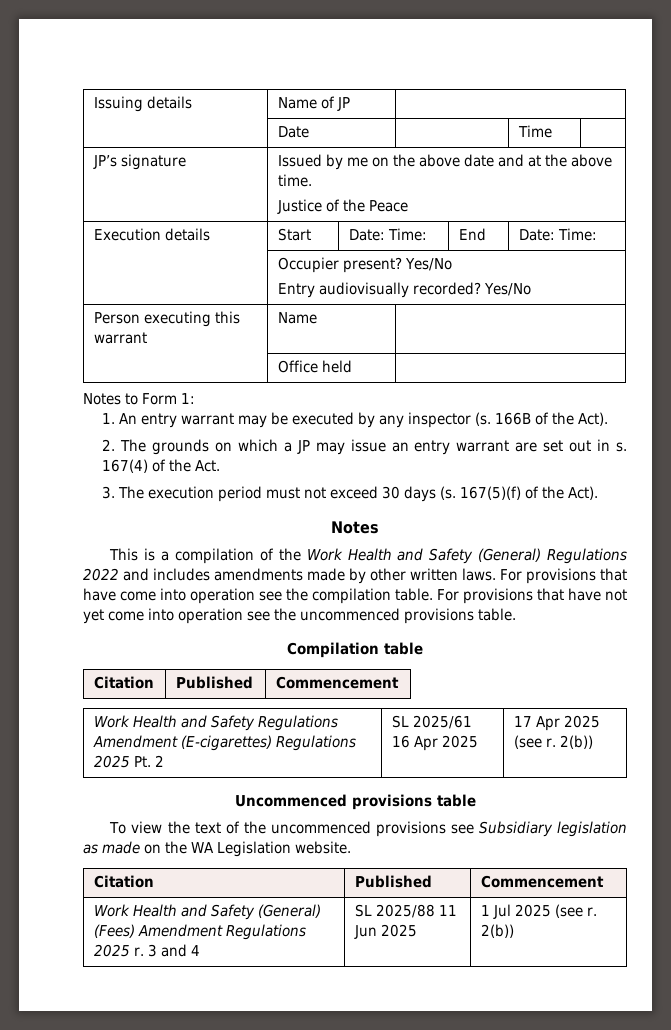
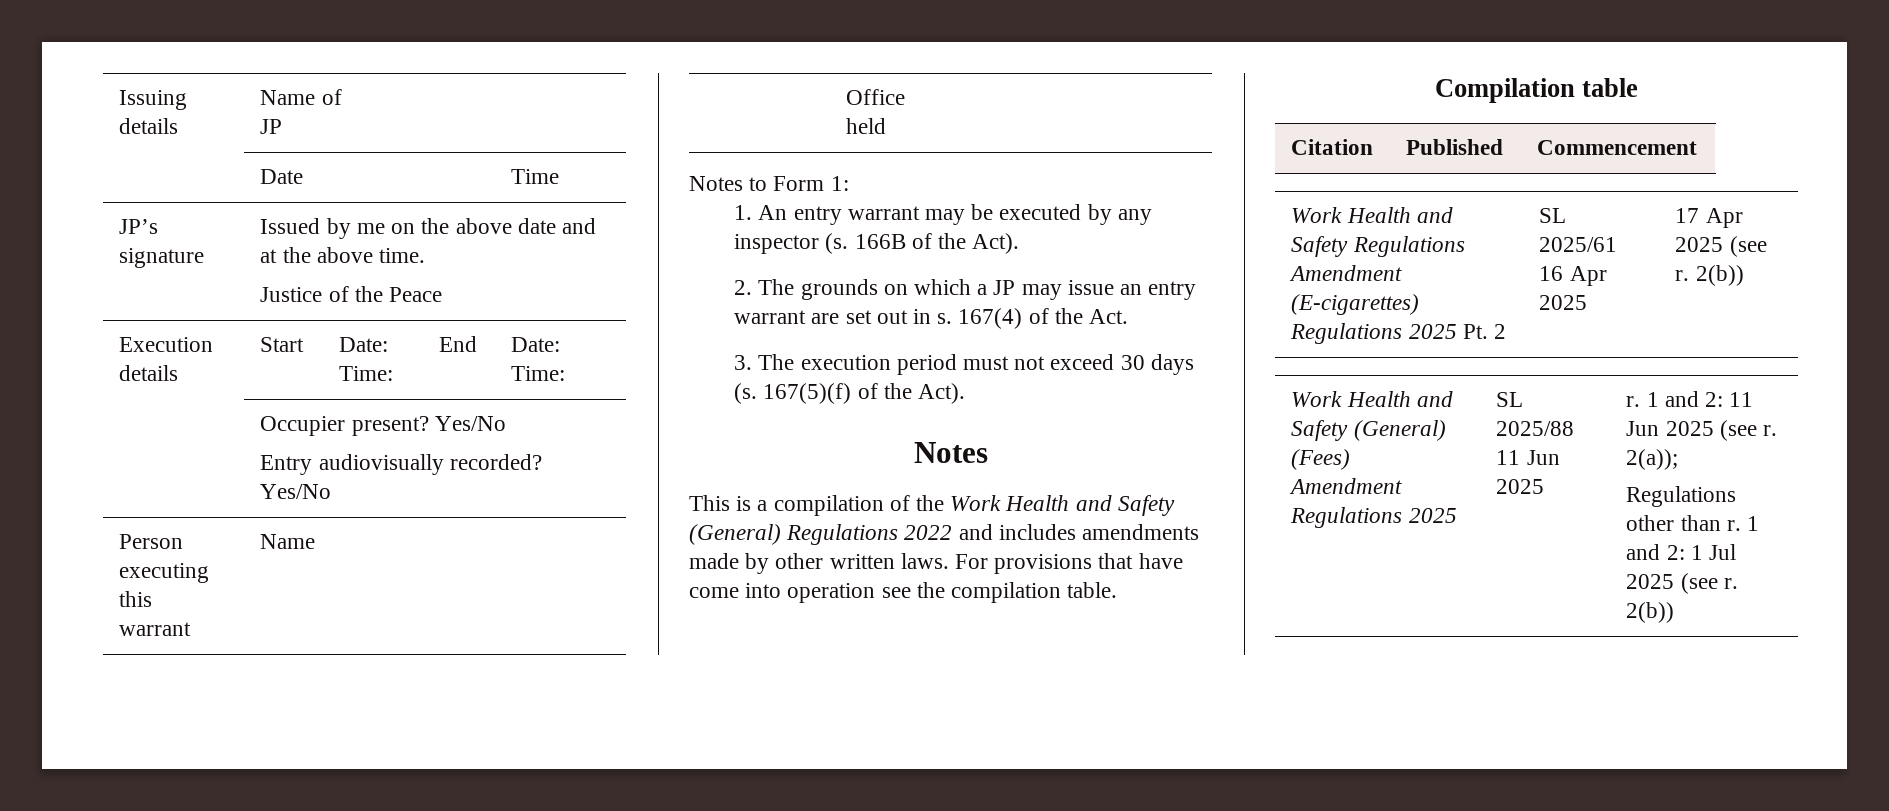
[437,588,627,604] [83,608,516,624] For provisions that have not yet come into operation see the uncommenced provisions table. -> (1118, 590) none
[234,794,476,810] [109,821,627,837] [83,841,351,857] [93,875,154,888] [354,875,432,888] [480,875,604,888] // Uncommenced provisions table // To view the text of the uncommenced provisions see Subsidiary legislation as made on the WA Legislation website. // Citation | Published | Commencement -> (1744, 275) none
[133,944,200,957] r. 3 and 4 -> (1457, 515) none
(417, 930) none -> [1626,391,1754,407] [1626,420,1778,441] [1626,449,1679,470] [1626,486,1737,507] [1626,515,1760,531] [1626,544,1685,560] r. 1 and 2: 11 Jun 2025 (see r. 2(a)); // Regulations other than r. 1 and 2:

